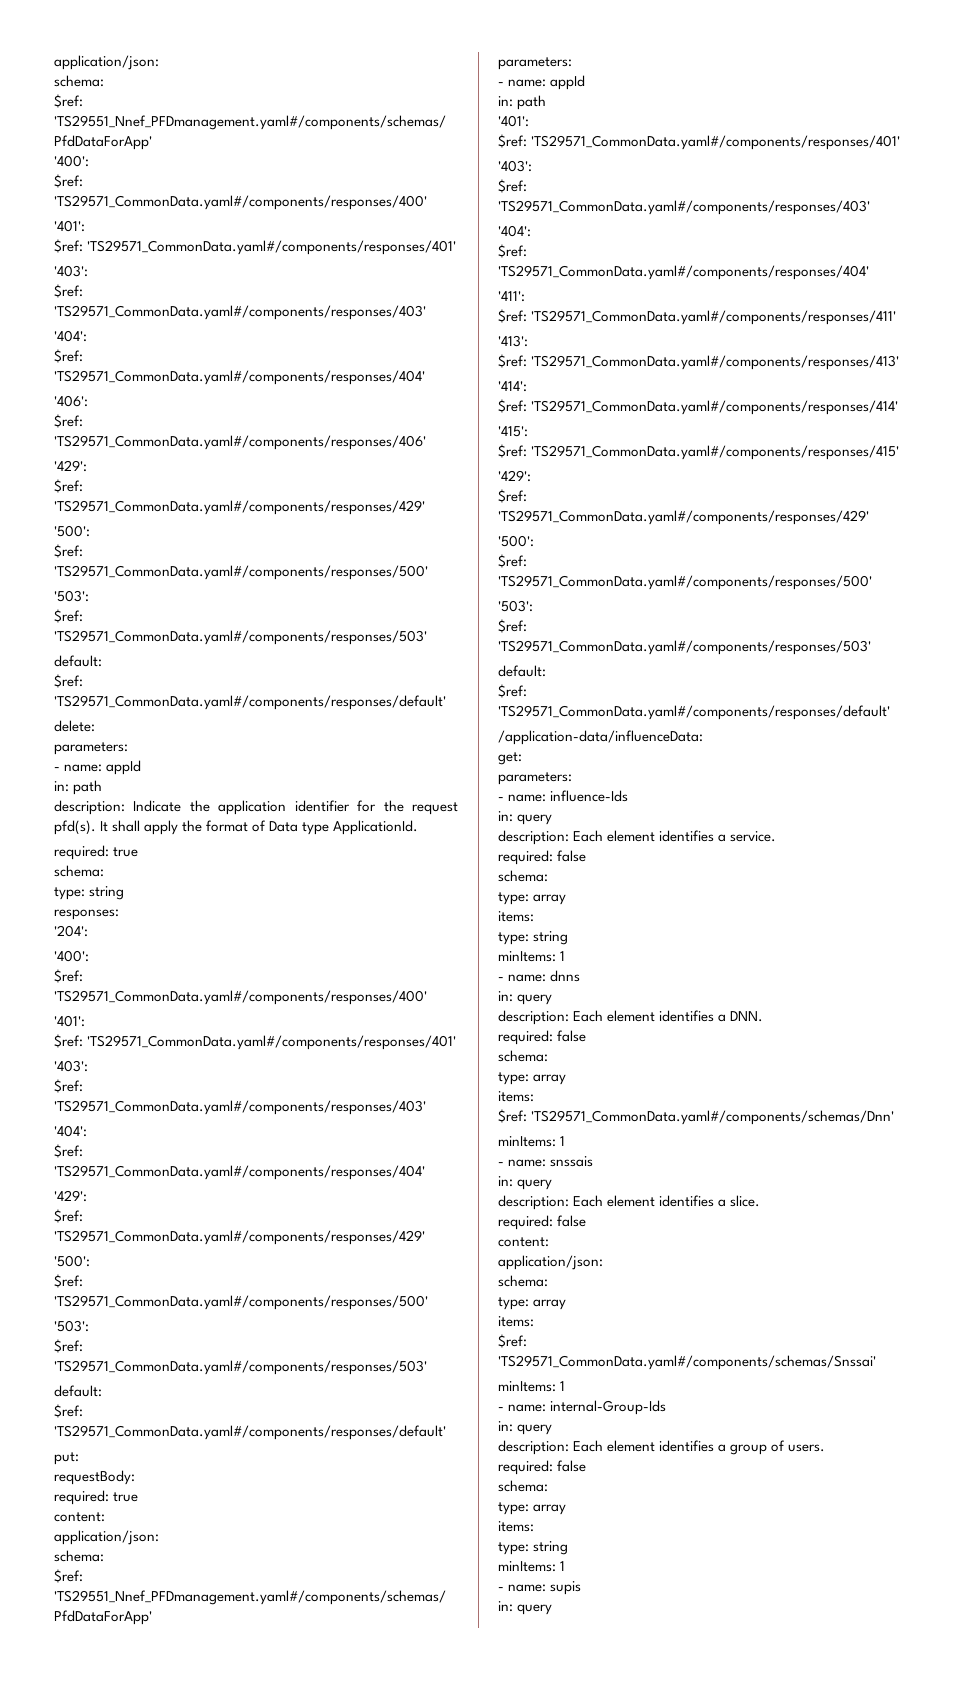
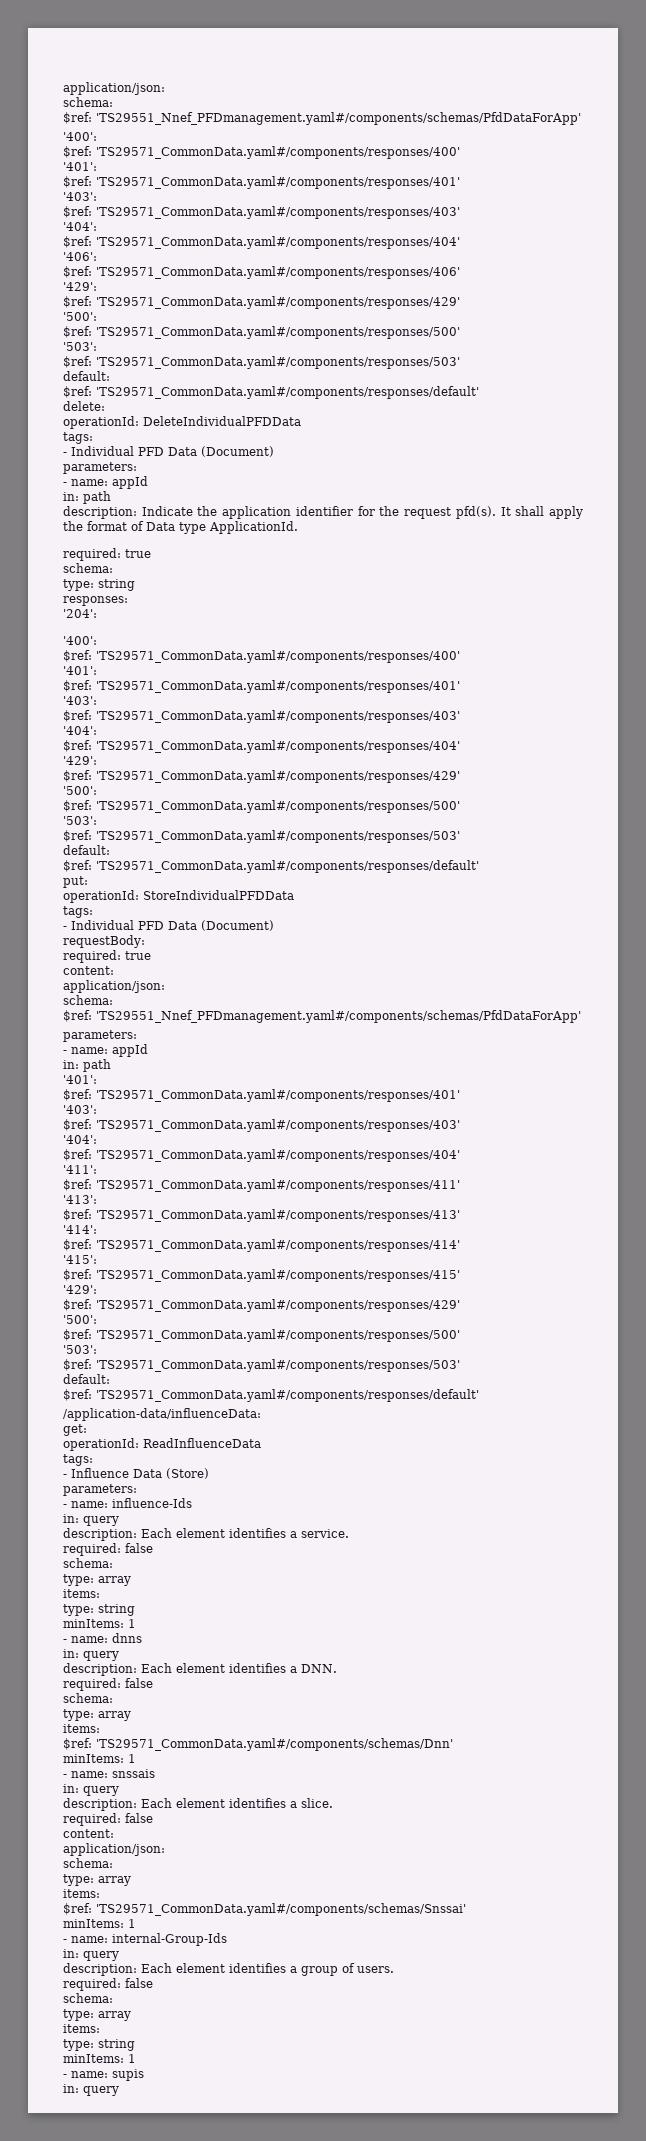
(95, 726) none -> [63,416,301,429] [63,432,93,444] [63,446,274,457] // operationId: DeleteIndividualPFDData // tags: // - Individual PFD Data (Document)
(79, 1458) none -> [63,890,294,903] [63,906,93,918] [63,920,274,931] // operationId: StoreIndividualPFDData // tags: // - Individual PFD Data (Document)
(522, 758) none -> [63,1438,261,1451] [63,1454,93,1466] [63,1468,209,1479] // operationId: ReadInfluenceData // tags: // - Influence Data (Store)

